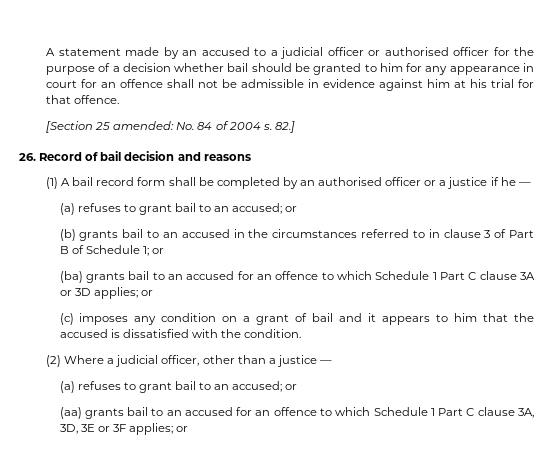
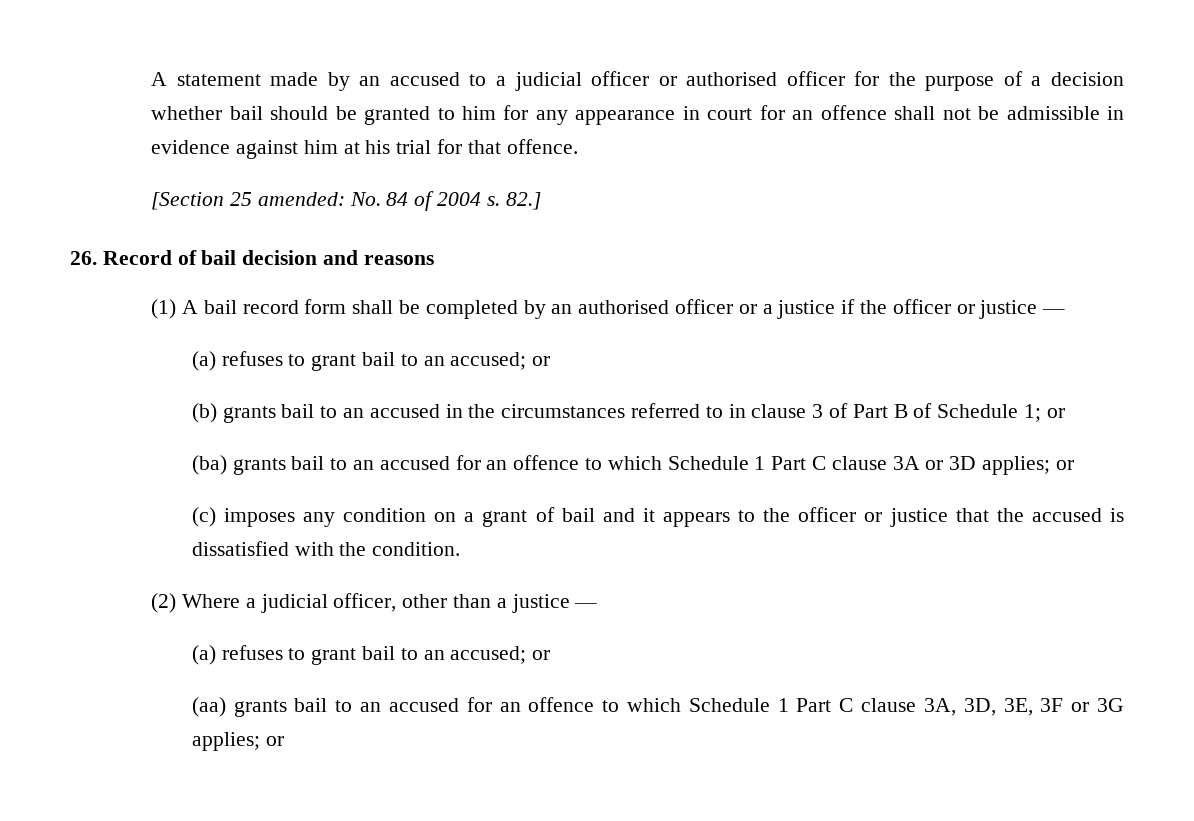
[500,177,516,186] he -> [860,299,1038,319] the officer or justice
[454,313,478,322] him -> [763,507,948,527] the officer or justice
[80,424,126,432] 3E or 3F -> [1003,698,1125,716] 3E, 3F or 3G

